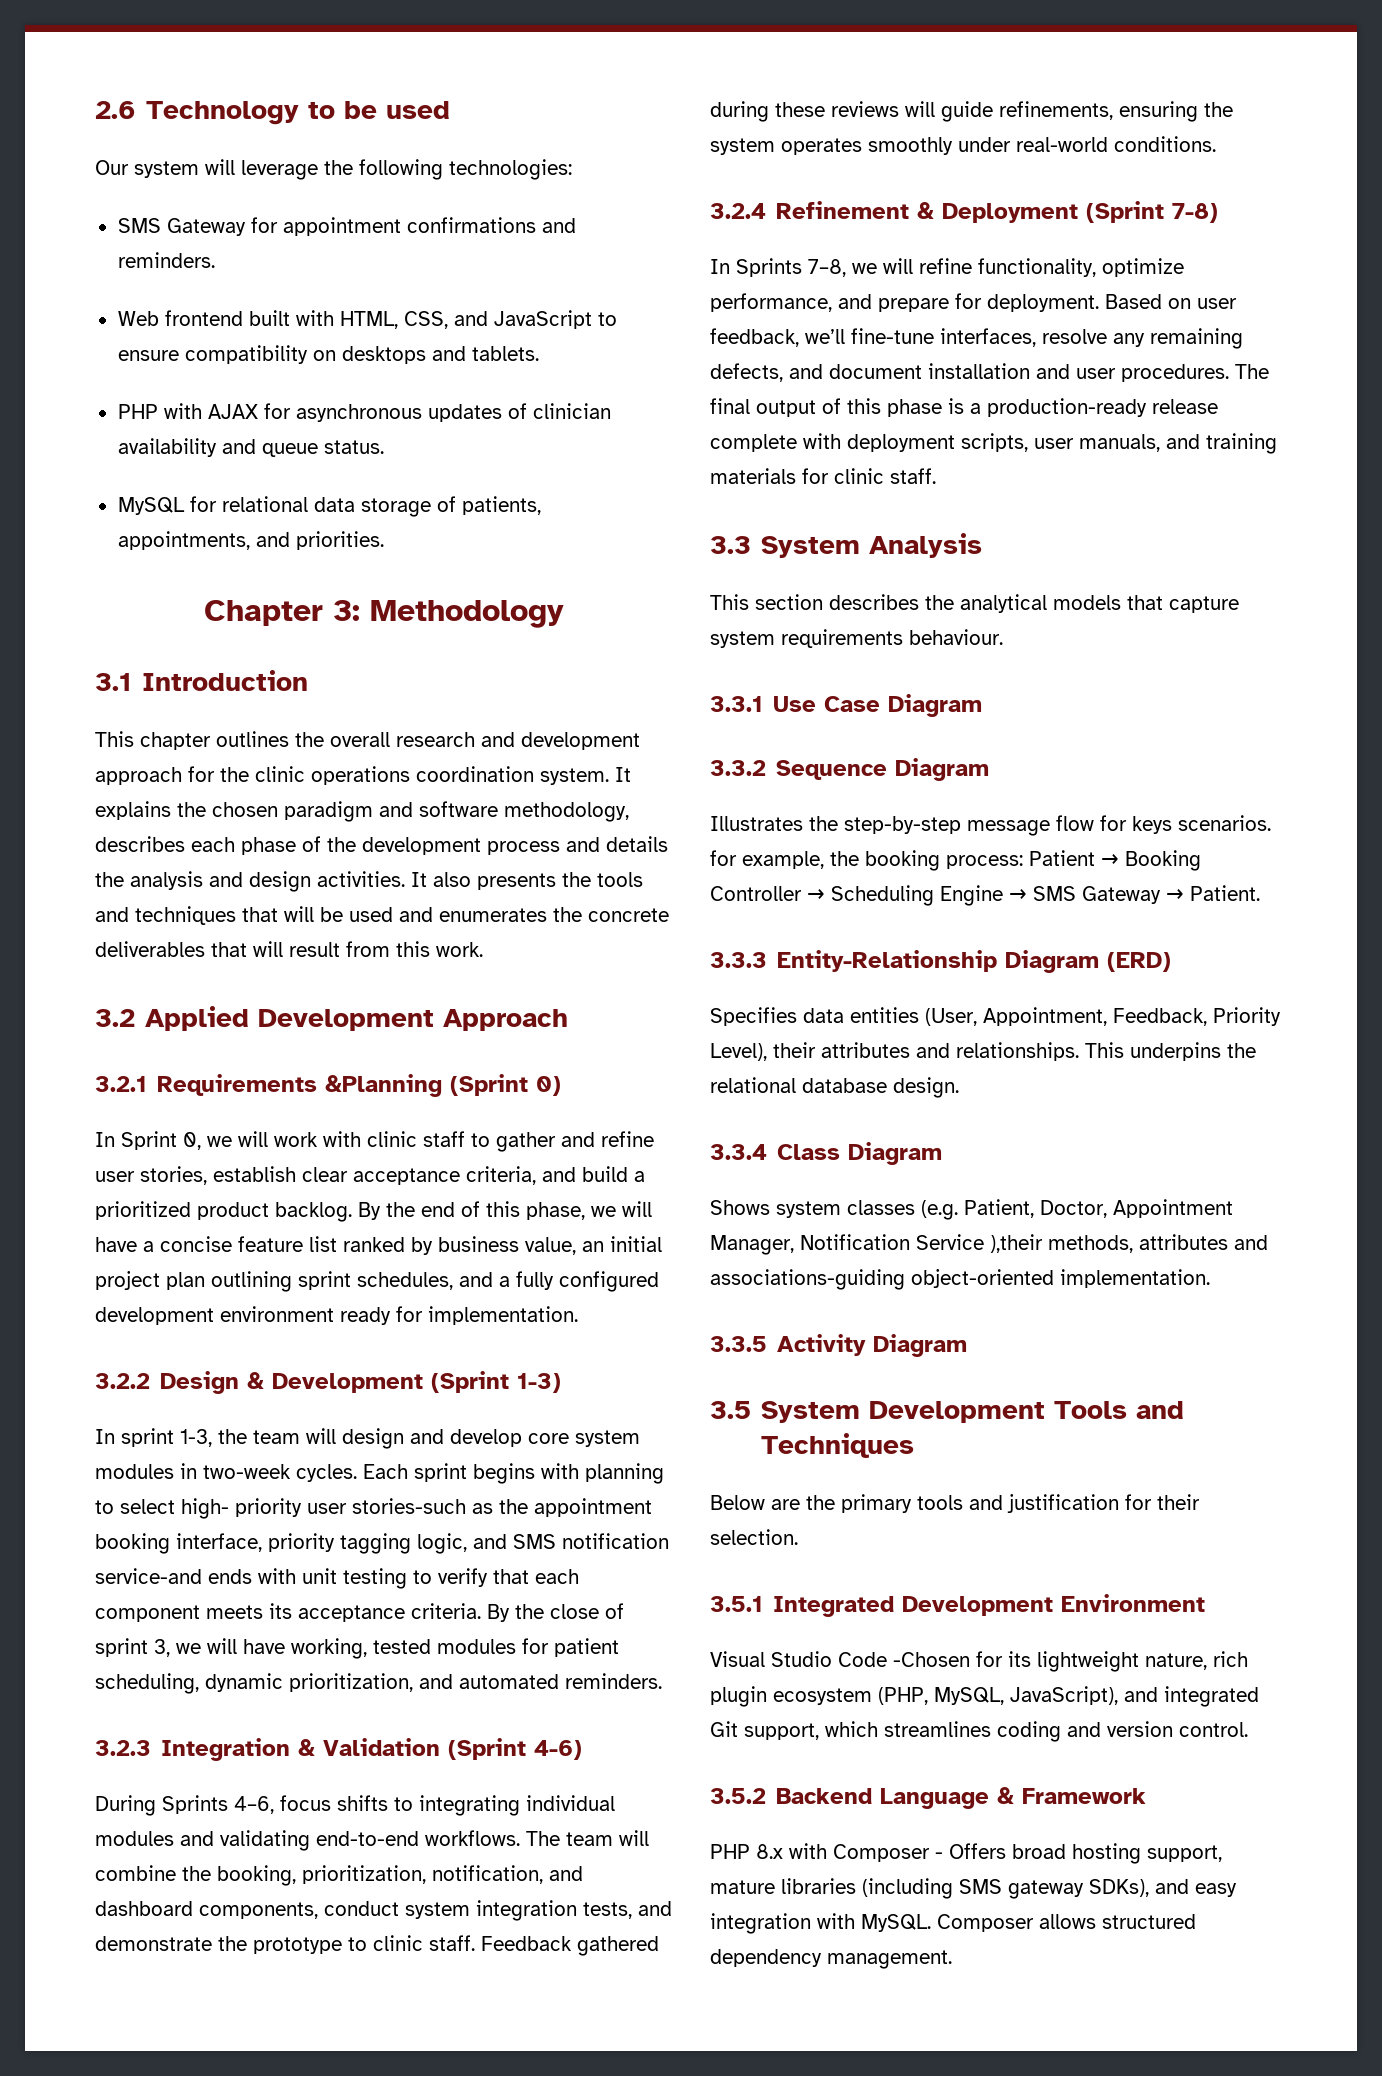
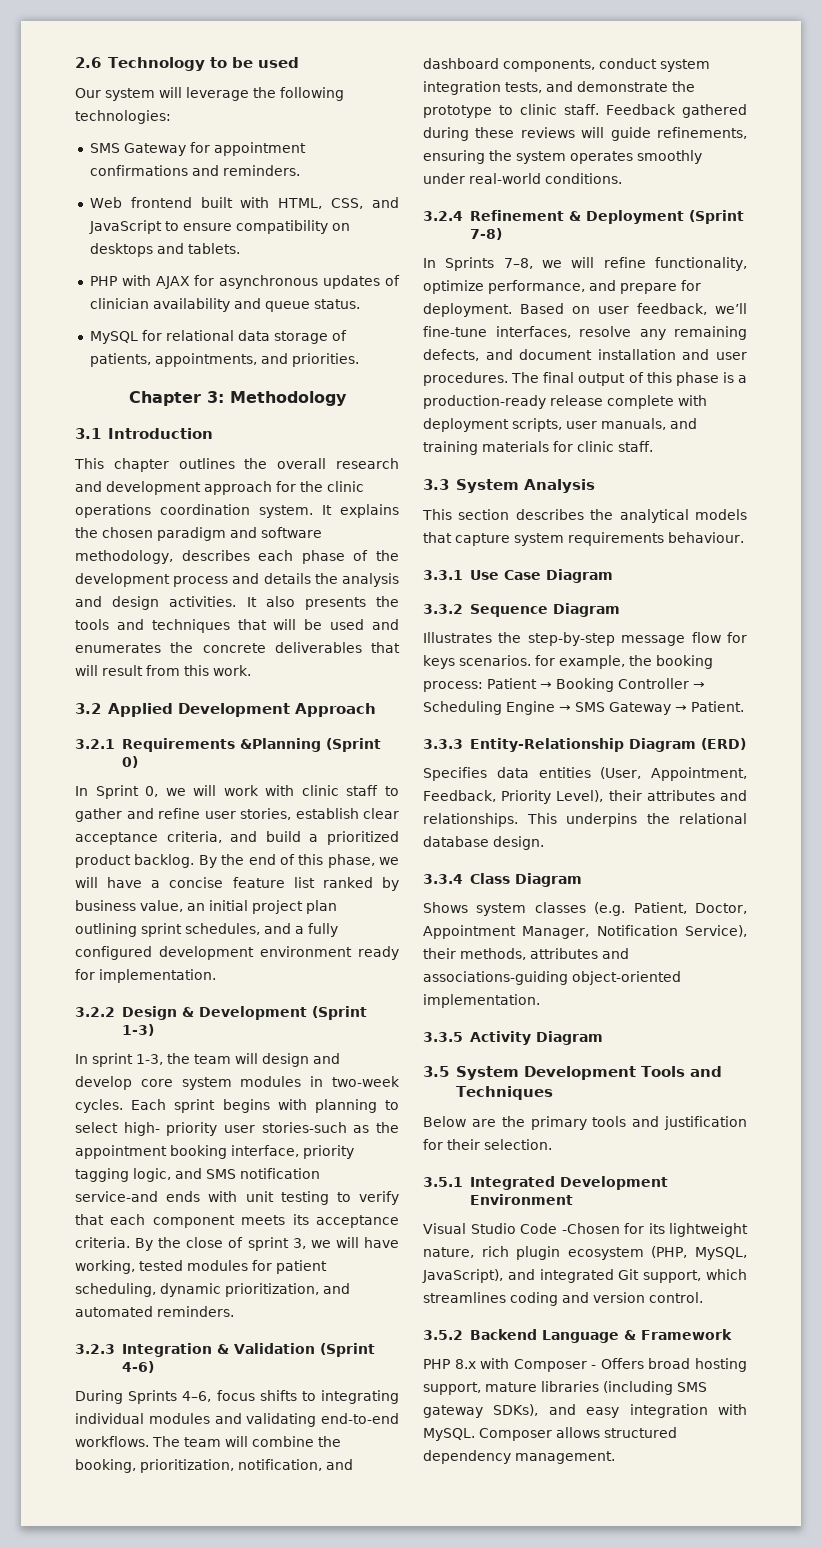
[916,1234,1043,1253] Service ),their -> [685,925,747,937] [423,948,456,959] Service), their

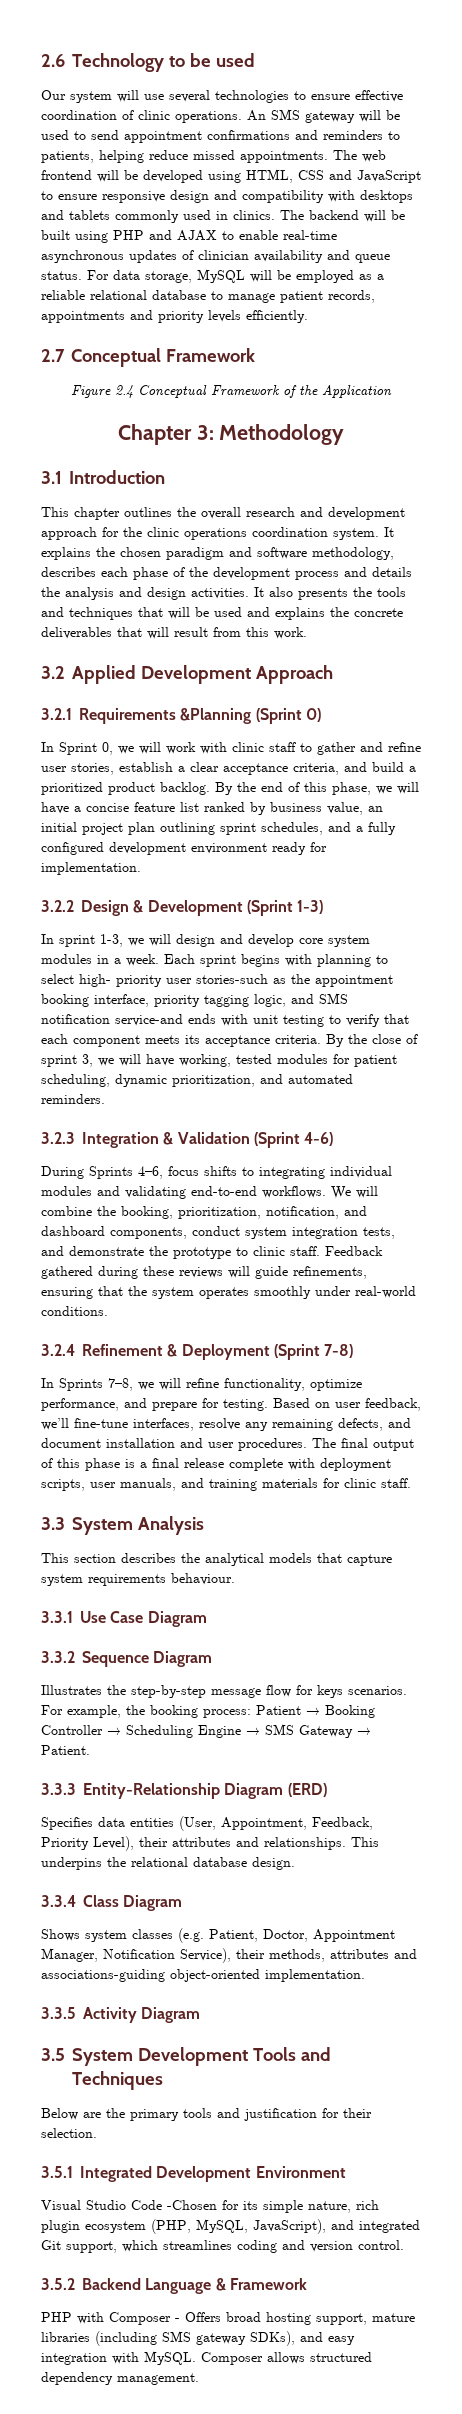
[186,87,344,101] [75,110,171,124] [89,142,306,156] [89,165,300,176] [89,197,399,209] [88,220,350,234] [89,243,240,257] [89,275,215,289] leverage the following technologies: // SMS Gateway for appointment confirmations and reminders. // Web frontend built with HTML, CSS, and JavaScript to ensure compatibility on desktops and tablets. // PHP with AJAX for -> [144,90,403,103] [41,109,400,123] [41,130,400,143] [41,150,386,163] [41,169,421,183] [41,190,413,203] [41,210,405,223] [41,230,337,243] use several technologies to ensure effective coordination of clinic operations. An SMS gateway will be used to send appointment confirmations and reminders to patients, helping reduce missed appointments. The web frontend will be developed using HTML, CSS and JavaScript to ensure responsive design and compatibility with desktops and tablets commonly used in clinics. The backend will be built using PHP and AJAX to enable real-time
[89,330,347,344] [89,353,359,367] // MySQL for relational data storage of patients, appointments, and priorities. -> [87,269,384,283] [41,290,375,303] [41,310,308,323] [41,348,255,367] [71,385,392,398] For data storage, MySQL will be employed as a reliable relational database to manage patient records, appointments and priority levels efficiently. // 2.7 Conceptual Framework // Figure 2.4 Conceptual Framework of the Application
[75,643,161,653] enumerates -> [275,607,325,620] explains
(359, 813) none -> [178,766,185,772] a
[167,1053,231,1064] the team -> [128,938,144,946] we
[332,1076,400,1087] [75,1099,123,1113] two-week cycles. -> [114,954,159,966] a week.
[152,1436,221,1447] The team -> [331,1186,351,1199] We
(485, 157) none -> [98,1286,123,1296] that
[423,303,512,317] deployment. -> [223,1399,268,1411] testing.
[423,395,546,409] production-ready -> [152,1458,179,1468] final
[535,655,555,666] for -> [41,1705,63,1715] For
[669,1223,748,1237] lightweight -> [263,2200,303,2213] simple
[454,1359,476,1369] 8.x -> (72, 2317) none

